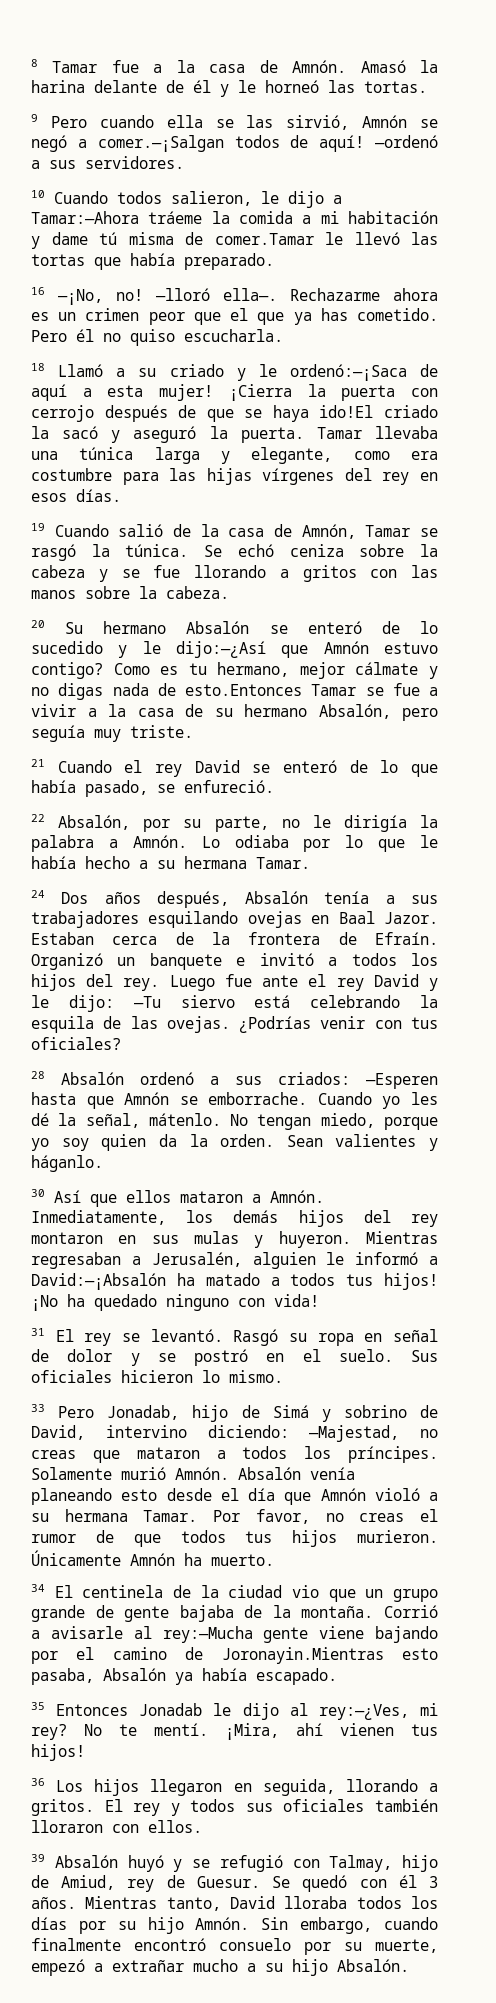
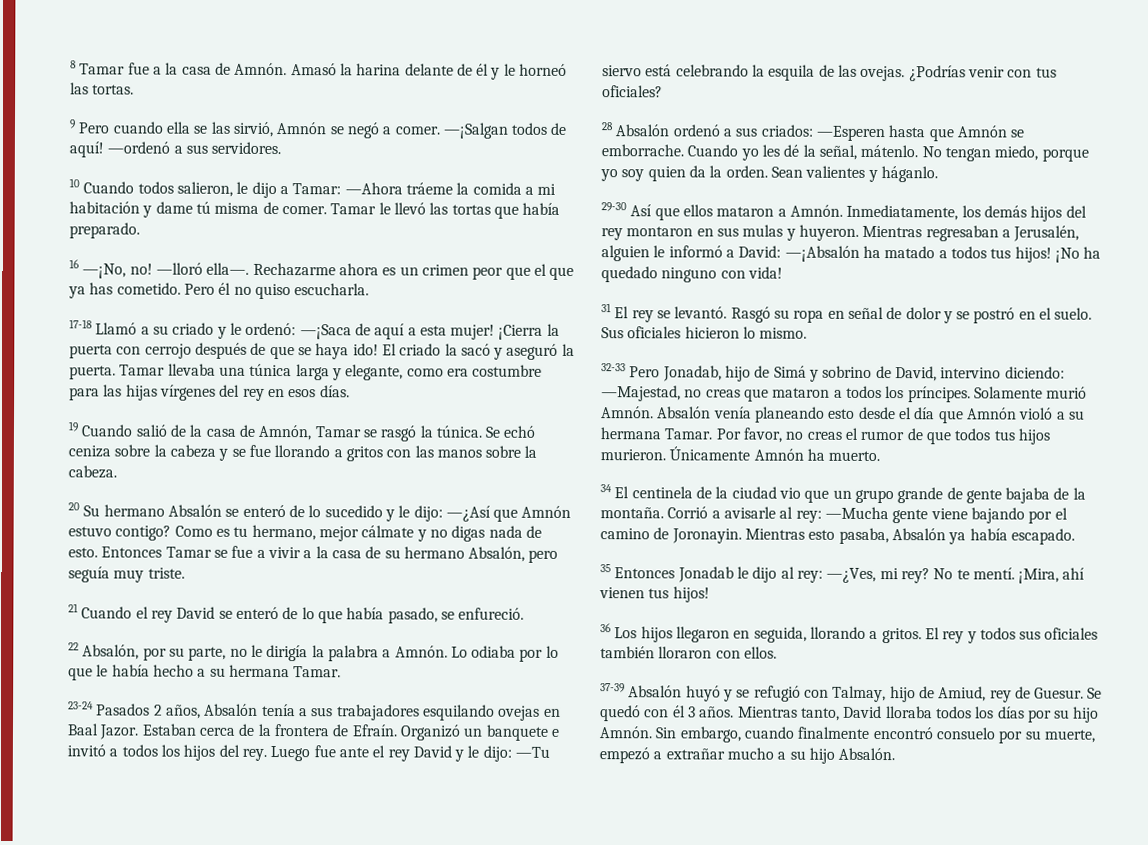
[97,135,224,152] comer.—¡Salgan -> [394,122,508,139] comer. —¡Salgan
[31,211,139,224] Tamar:—Ahora -> [292,182,403,195] Tamar: —Ahora
[214,233,314,245] comer.Tamar -> [281,203,377,215] comer. Tamar
[31,363,45,371] 18 -> [69,319,93,329] 17-18
[289,364,407,381] ordenó:—¡Saca -> [245,322,352,340] ordenó: —¡Saca
[319,405,374,418] ido!El -> [352,343,397,356] ido! El
[176,641,266,658] dijo:—¿Así -> [413,505,491,522] dijo: —¿Así
[185,684,302,696] esto.Entonces -> [68,546,163,558] esto. Entonces
[31,890,229,908] 24 Dos años después, -> [68,701,201,719] 23-24 Pasados 2 años,
[31,1189,45,1197] 30 -> [601,202,627,212] 29-30
[31,1273,166,1290] David:—¡Absalón -> [738,245,860,262] David: —¡Absalón
[31,1404,45,1412] 33 -> [601,363,626,372] 32-33
[162,1626,253,1643] rey:—Mucha -> [795,506,889,523] rey: —Mucha
[221,1647,384,1664] Joronayin.Mientras -> [671,528,805,544] Joronayin. Mientras
[318,1704,409,1720] rey:—¿Ves, -> [796,567,877,584] rey: —¿Ves,
[31,1854,45,1862] 39 -> [600,683,625,693] 37-39

